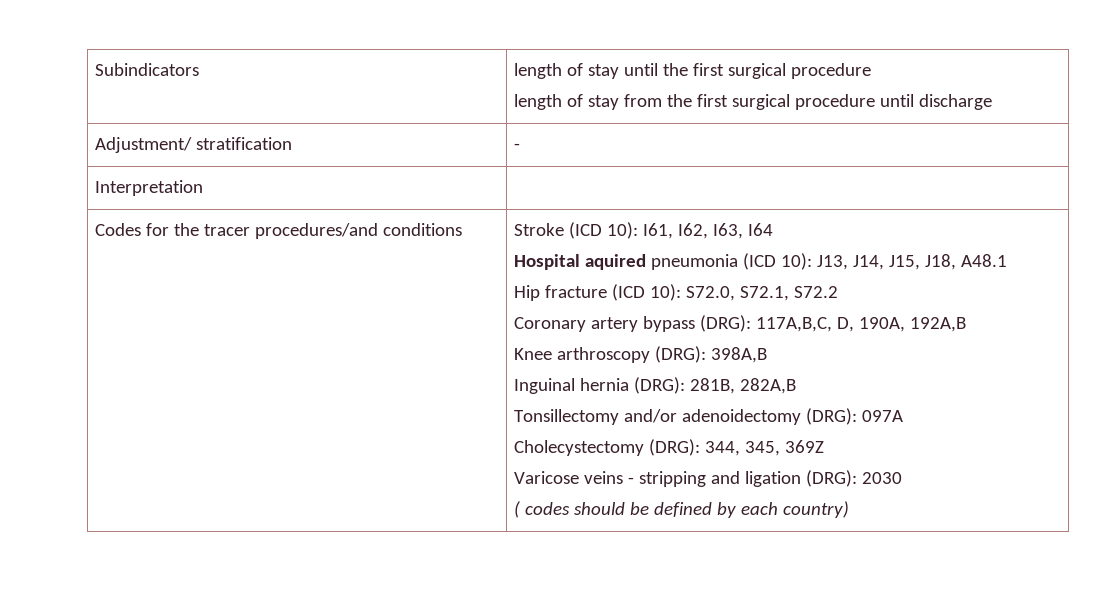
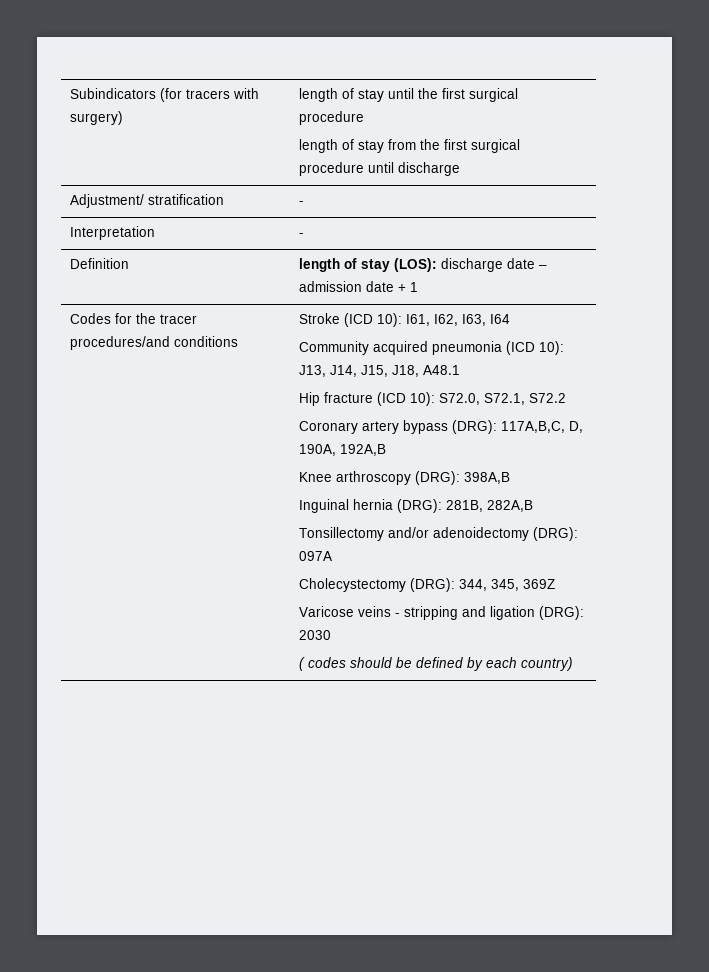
(200, 69) none -> [160,88,260,102] [70,111,124,125] (for tracers with surgery)
(204, 188) none -> [299,233,305,237] [70,258,130,269] [299,258,548,272] [299,281,419,292] - // Definition | length of stay (LOS): discharge date – admission date + 1
[514,254,647,270] Hospital aquired -> [299,341,429,355] Community acquired

